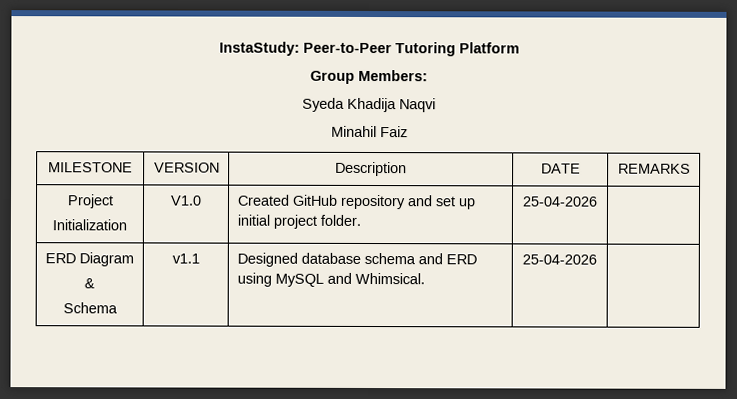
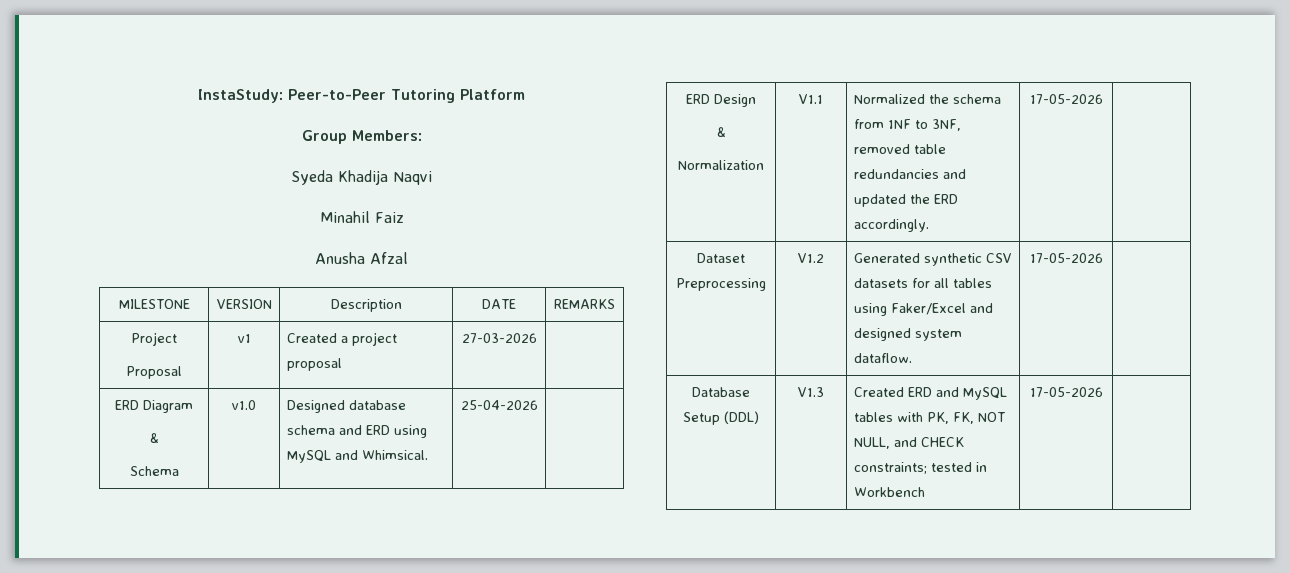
(408, 132) none -> [315,252,408,264] // Anusha Afzal
[52,219,127,231] [170,195,202,206] [236,194,476,210] [236,214,361,229] [522,196,598,207] Initialization | V1.0 | Created GitHub repository and set up initial project folder. | 25-04-2026 -> [126,366,182,379] [237,334,251,343] [286,332,397,346] [286,358,342,371] [461,333,537,343] Proposal | v1 | Created a project proposal | 27-03-2026
[171,253,200,264] v1.1 -> [232,400,256,410] v1.0
(597, 259) none -> [686,94,756,107] [716,127,726,137] [678,160,764,170] [799,94,823,104] [853,94,1001,104] [853,119,961,131] [853,144,946,154] [853,169,966,179] [853,194,958,207] [853,219,929,232] [1029,94,1103,104] [697,253,745,263] [676,278,766,291] [798,253,824,263] [853,253,1012,266] [853,278,992,288] [853,303,993,316] [853,328,962,341] [853,353,912,363] [1029,253,1103,263] [692,387,750,397] [683,411,759,425] [798,387,824,397] [853,387,1007,400] [853,412,1005,424] [853,437,964,449] [853,462,987,474] [853,487,925,497] [1029,387,1103,397] // ERD Design // & // Normalization | V1.1 | Normalized the schema from 1NF to 3NF, removed table redundancies and updated the ERD accordingly. | 17-05-2026 | // Dataset Preprocessing | V1.2 | Generated synthetic CSV datasets for all tables using Faker/Excel and designed system dataflow. | 17-05-2026 | // Database Setup (DDL) | V1.3 | Created ERD and MySQL tables with PK, FK, NOT NULL, and CHECK constraints; tested in Workbench | 17-05-2026 |

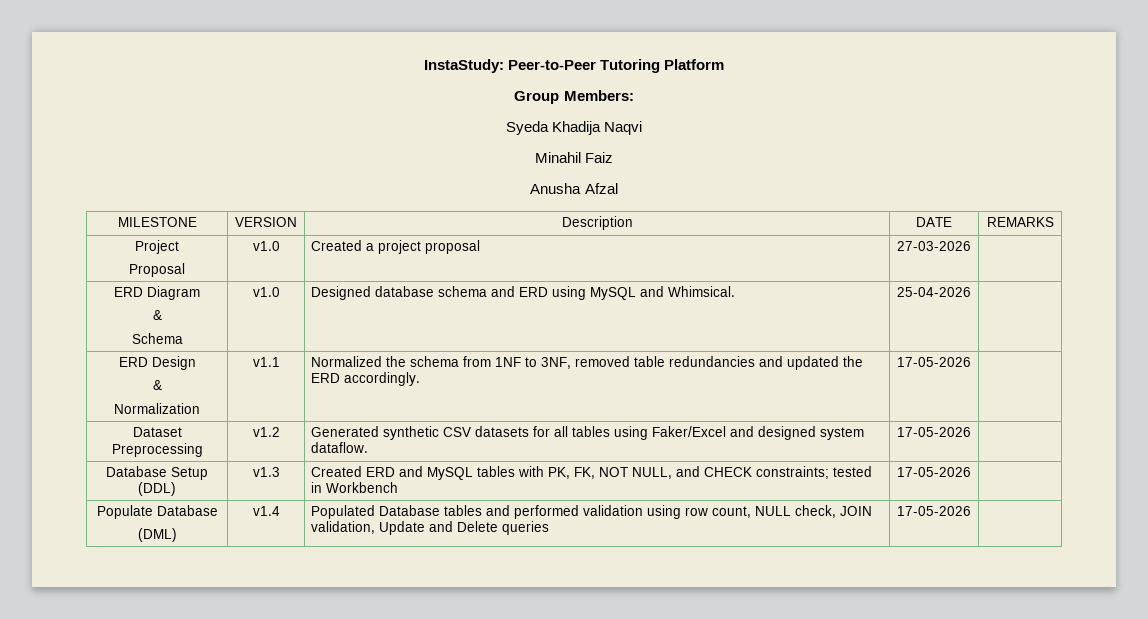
[237,334,251,343] v1 -> [252,241,280,251] v1.0
[799,94,823,104] V1.1 -> [252,357,280,367] v1.1
[798,253,824,263] V1.2 -> [252,427,280,437] v1.2
[798,387,824,397] V1.3 -> [252,467,280,477] v1.3
(1103, 392) none -> [96,505,218,519] [137,528,177,542] [252,506,280,516] [311,505,873,519] [311,521,550,535] [896,506,971,516] // Populate Database // (DML) | v1.4 | Populated Database tables and performed validation using row count, NULL check, JOIN validation, Update and Delete queries | 17-05-2026 |

